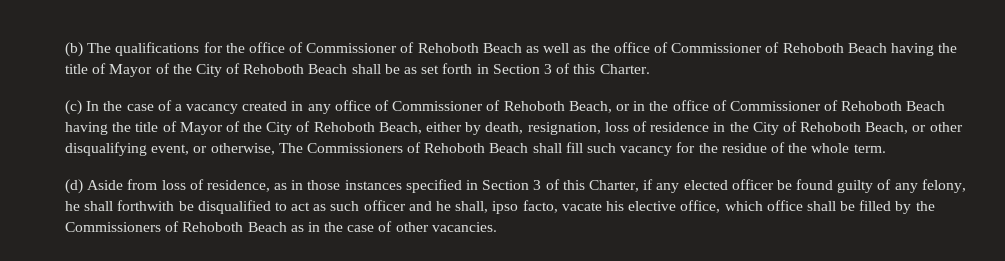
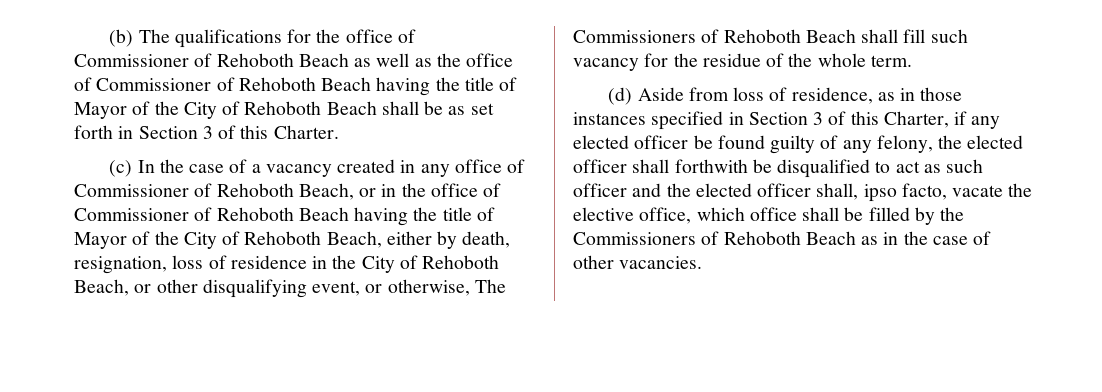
[65,201,80,211] he -> [938,135,1024,149] [573,159,627,173] the elected officer
[436,201,452,211] he -> [666,183,812,197] the elected officer
[605,201,624,211] his -> [1008,183,1033,197] the

